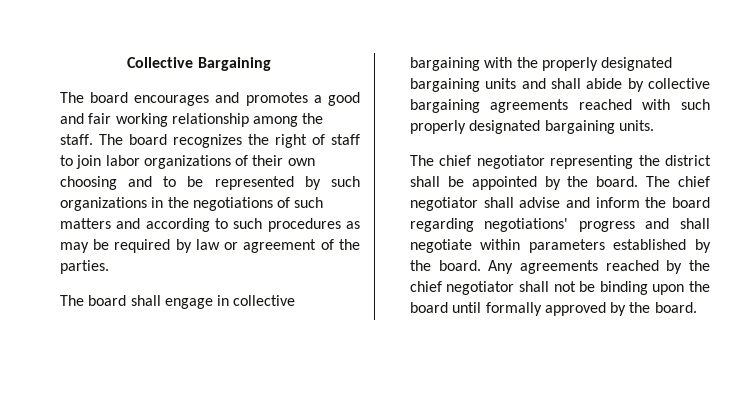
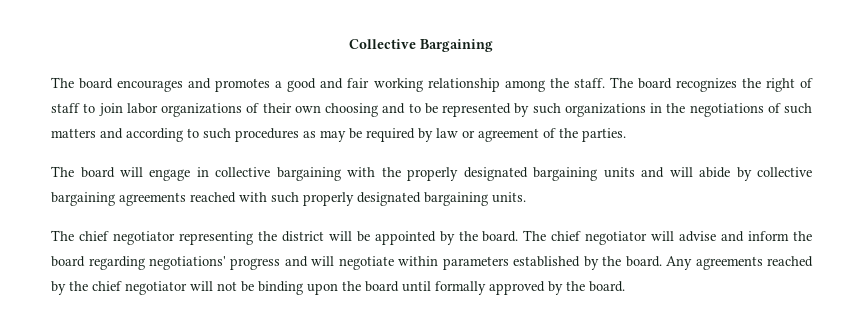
[130,295,161,306] shall -> [120,167,144,177] will
[550,78,581,89] shall -> [669,167,693,177] will
[409,176,440,187] shall -> [328,231,352,241] will
[483,197,514,208] shall -> [651,231,675,241] will
[680,218,710,229] shall -> [311,256,335,266] will
[519,281,550,292] shall -> [190,281,214,291] will

